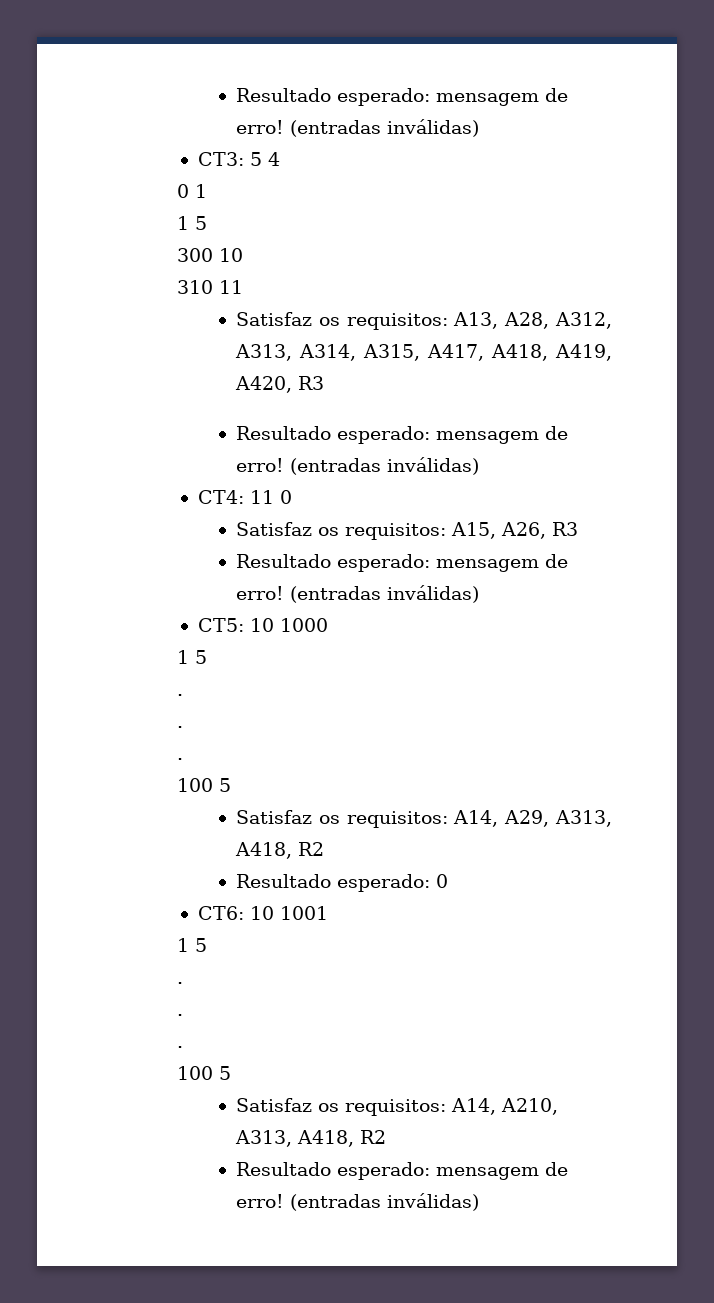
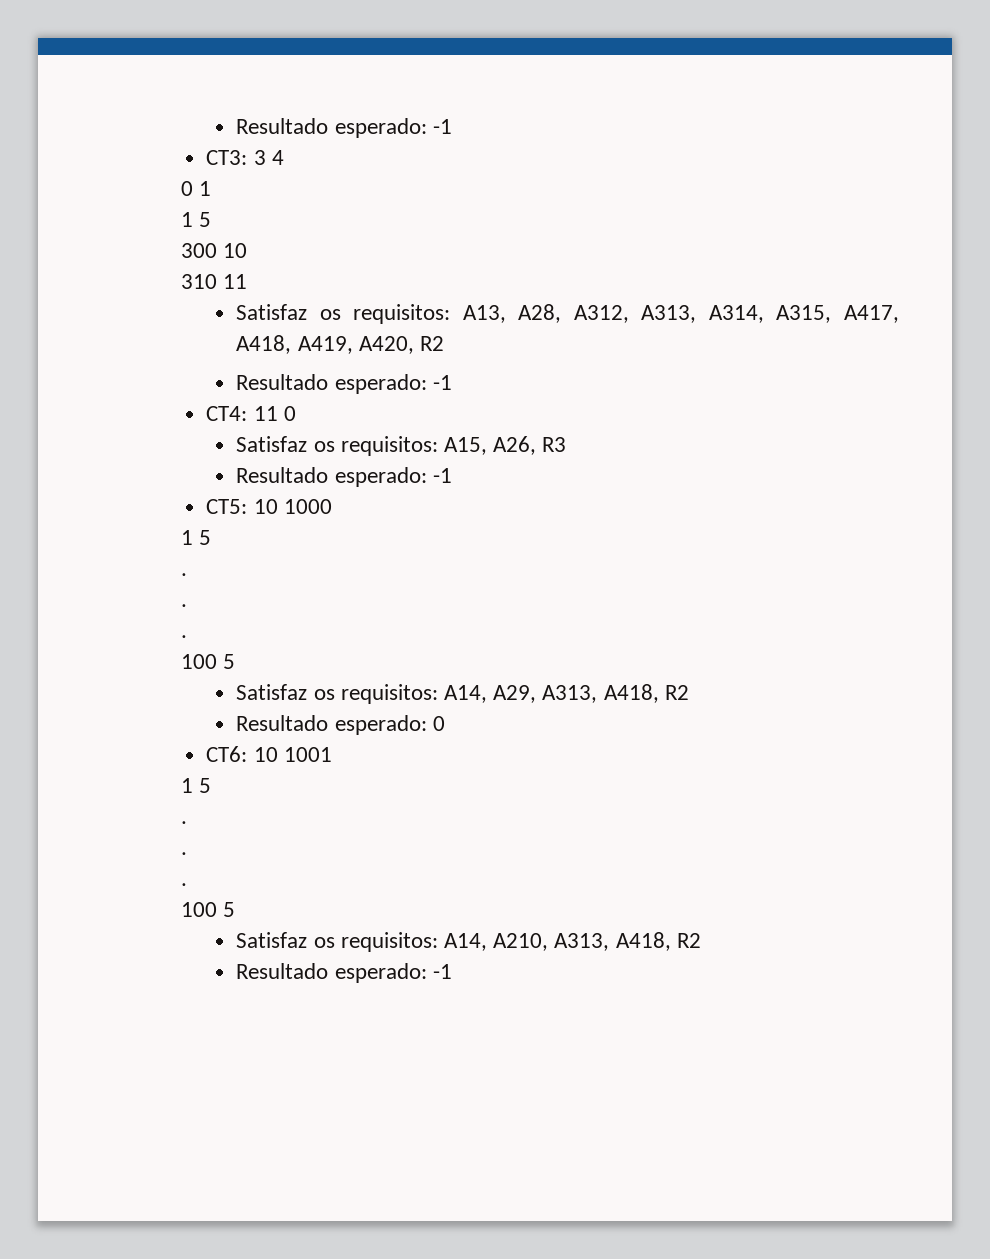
[235,88,568,106] [235,119,479,137] Resultado esperado: mensagem de erro! (entradas inválidas) -> [236,118,452,138] Resultado esperado: -1
[250,152,263,166] 5 -> [253,150,266,165] 3
[297,376,324,390] [235,426,568,444] [235,457,479,475] R3 // Resultado esperado: mensagem de erro! (entradas inválidas) -> [419,336,444,351] [236,374,452,394] R2 // Resultado esperado: -1
[435,554,568,572] [235,585,479,603] mensagem de erro! (entradas inválidas) -> [432,468,452,483] -1
[435,1162,568,1180] [235,1193,479,1211] mensagem de erro! (entradas inválidas) -> [432,964,452,979] -1

